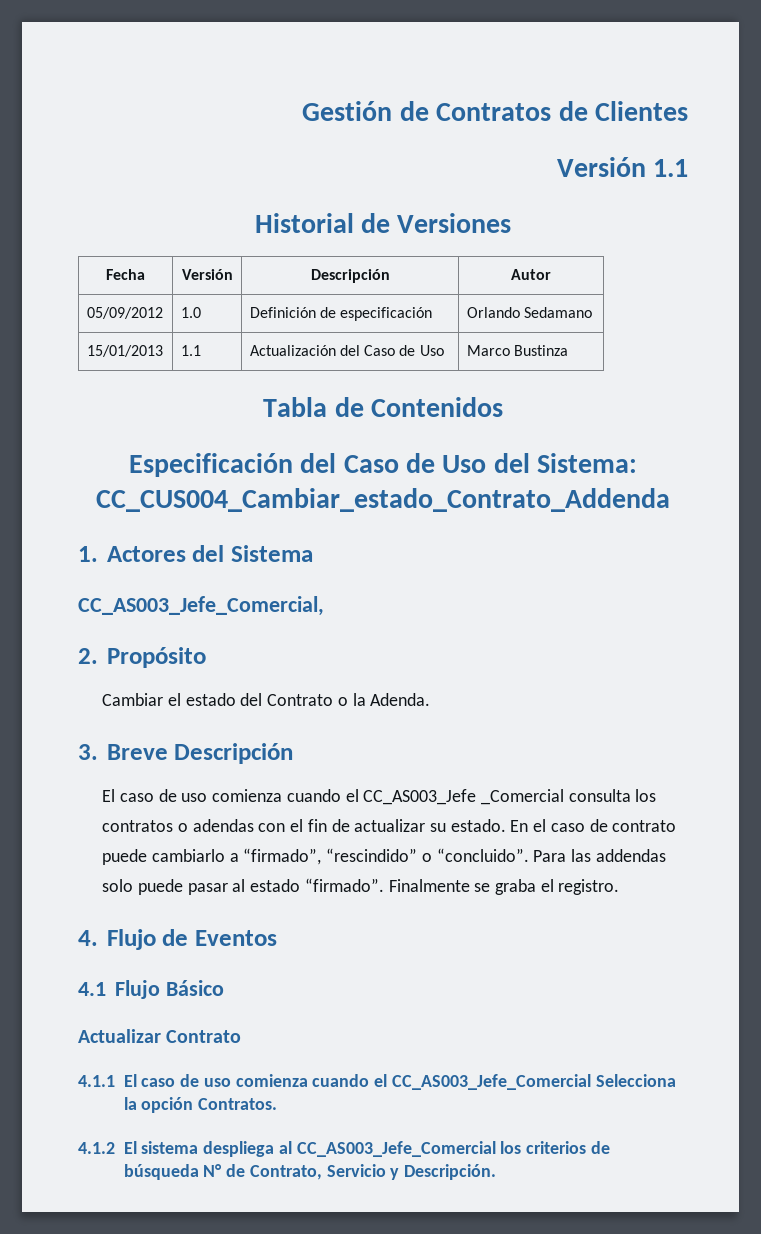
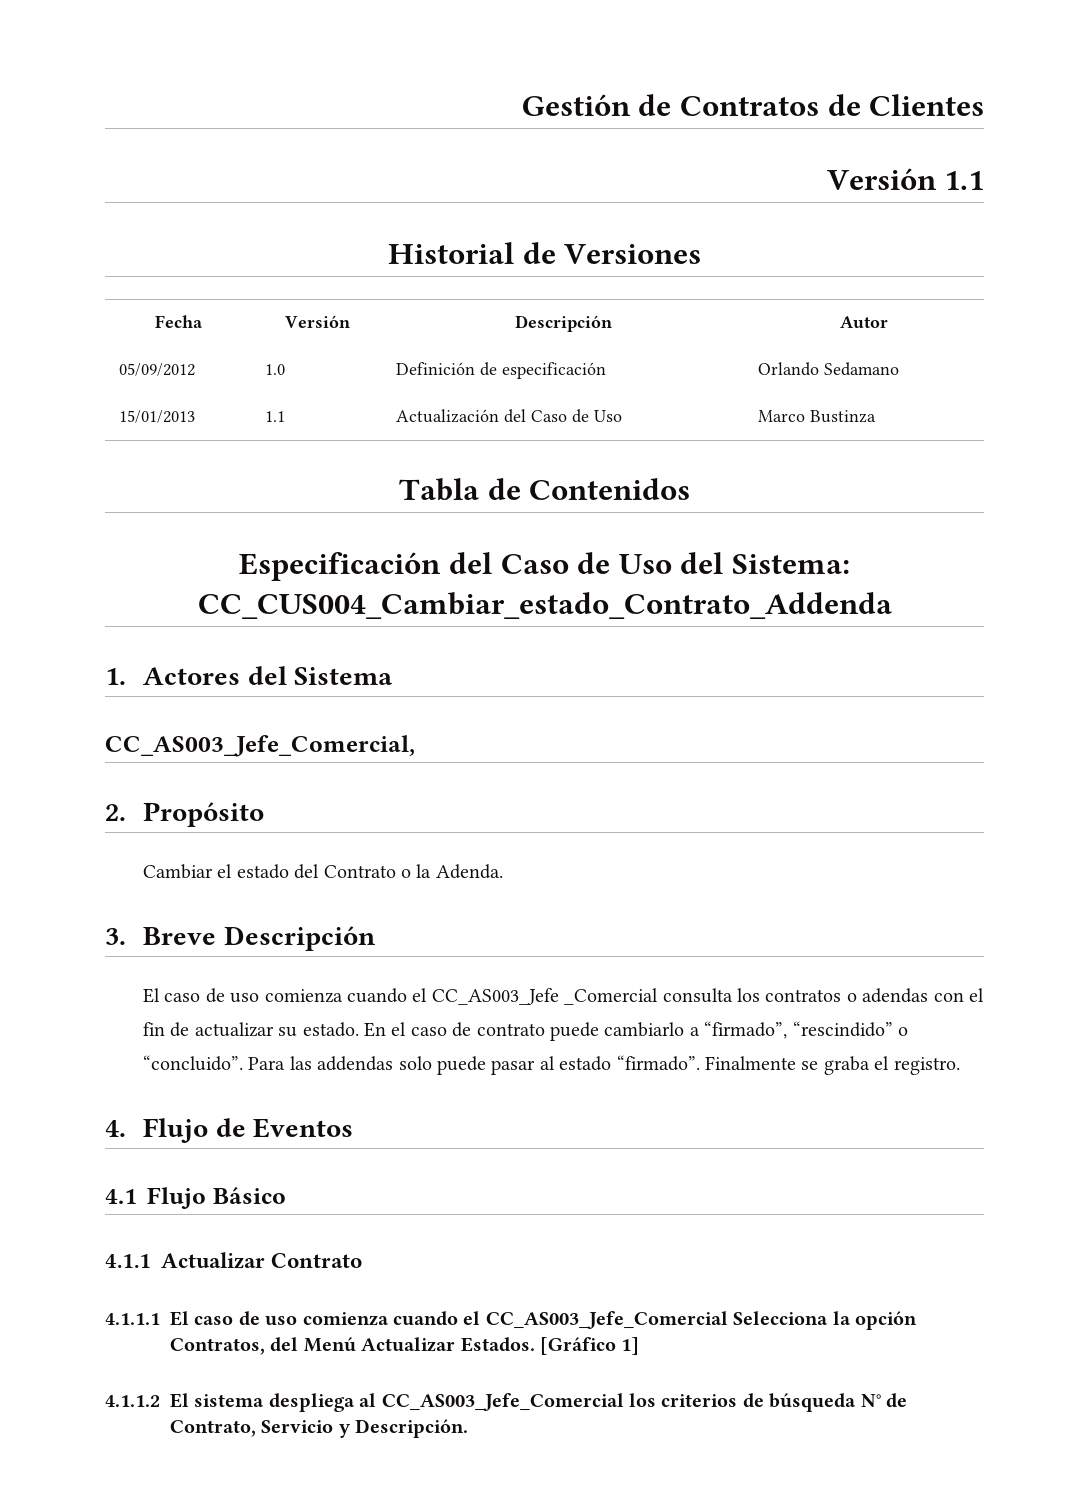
(224, 988) none -> [105,1254,151,1268] 4.1.1
[78,1075,115,1087] 4.1.1 -> [105,1313,160,1325] 4.1.1.1
[198,1098,278,1110] [78,1142,115,1154] Contratos. // 4.1.2 -> [170,1337,640,1355] [105,1395,160,1407] Contratos, del Menú Actualizar Estados. [Gráfico 1] // 4.1.1.2

